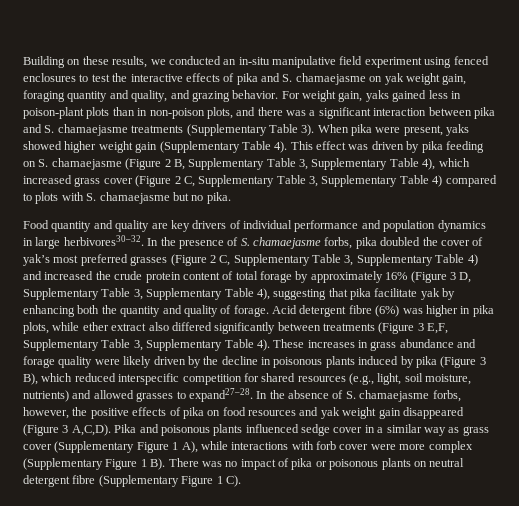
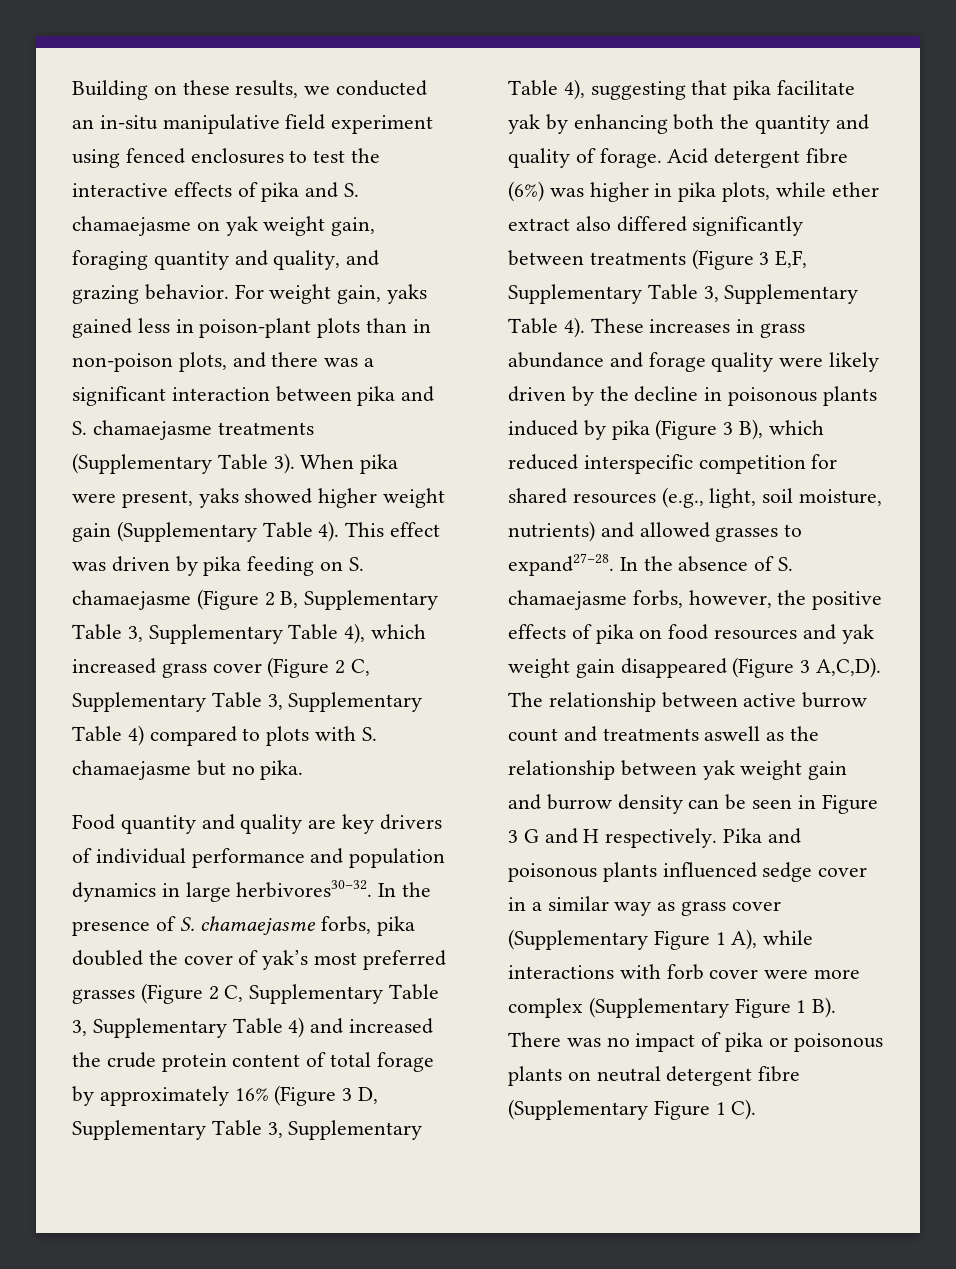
(111, 430) none -> [508,692,868,712] [508,726,820,742] [508,760,848,780] [508,794,878,814] [508,828,718,848] The relationship between active burrow count and treatments aswell as the relationship between yak weight gain and burrow density can be seen in Figure 3 G and H respectively.

